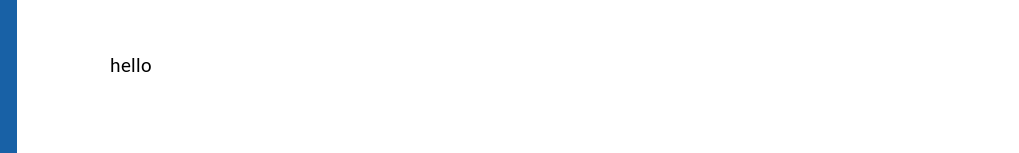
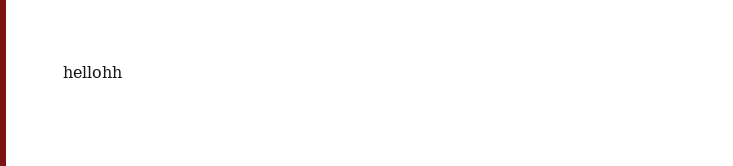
[110,58,152,72] hello -> [63,66,122,78] hellohh

